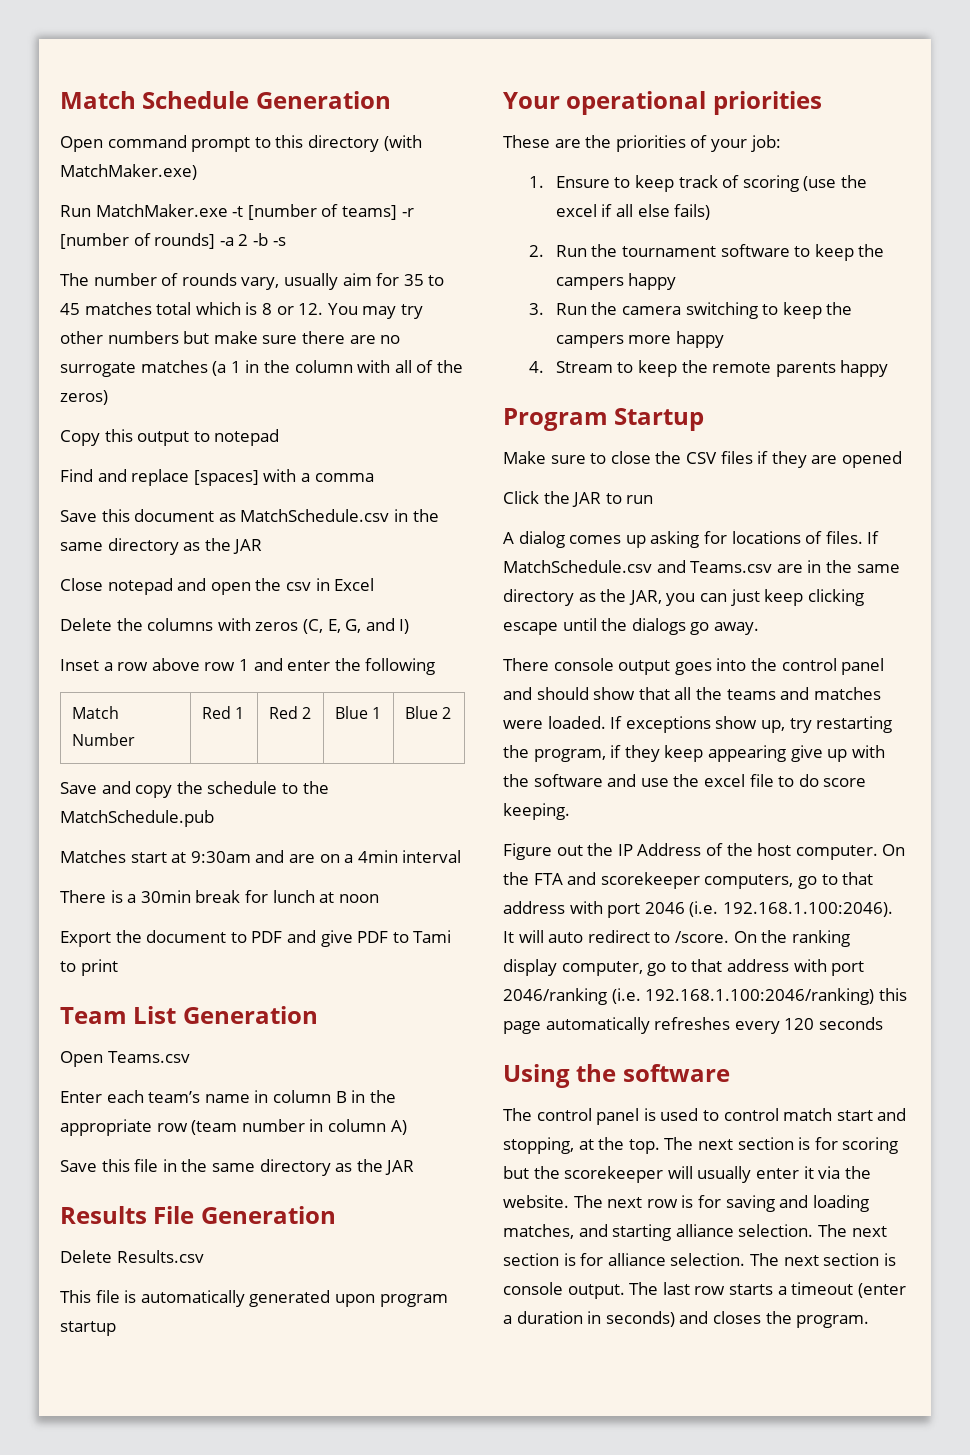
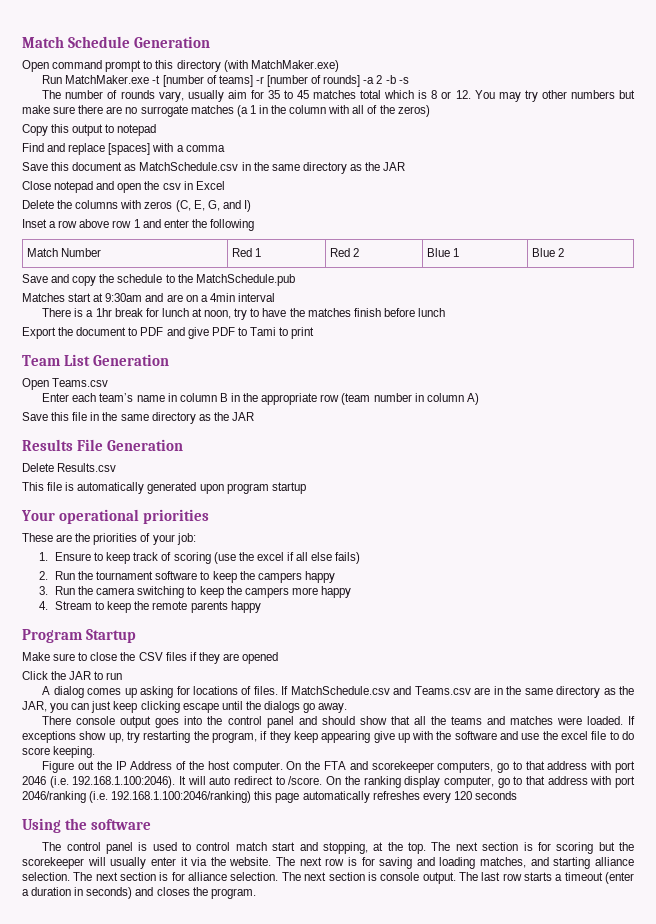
[140,890,191,903] 30min -> [95,308,112,317] 1hr
[338,894,379,903] noon -> [204,308,445,320] noon, try to have the matches finish before lunch

